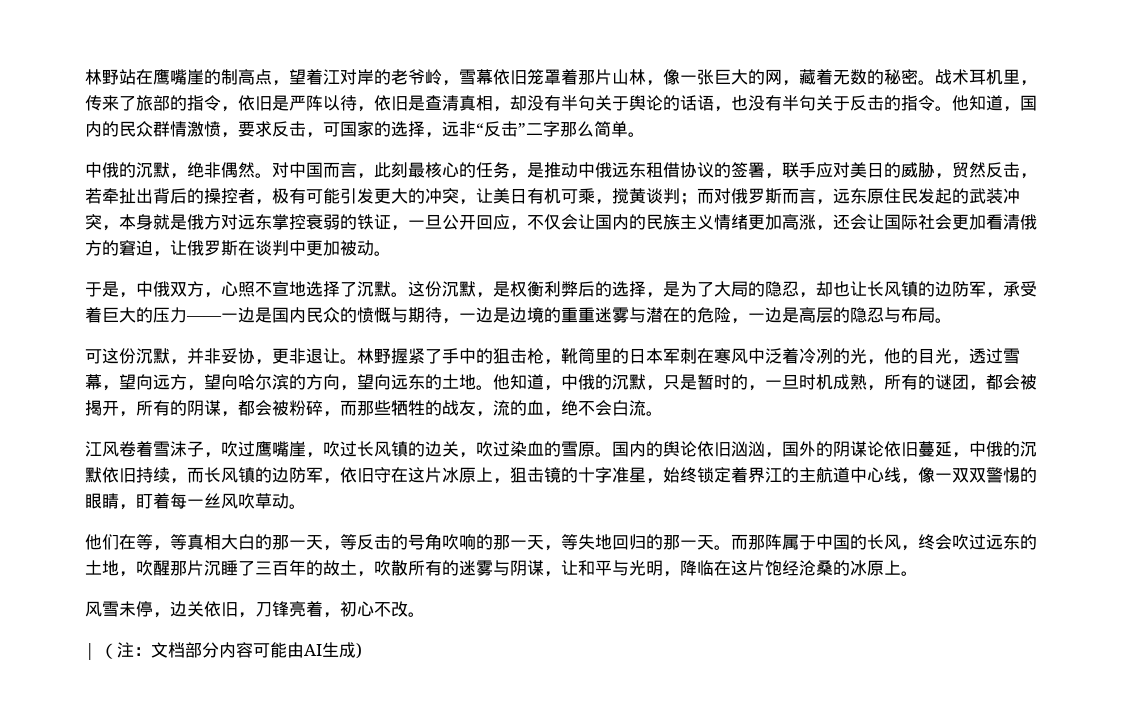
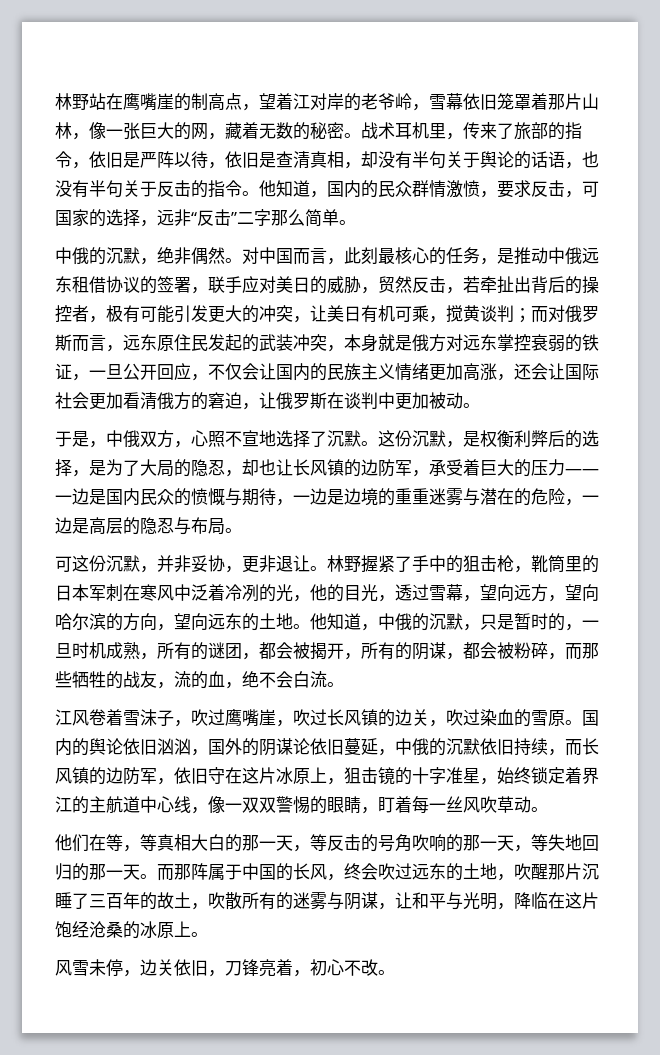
[85,642,362,660] // | （注：文档部分内容可能由AI生成) -> (395, 972) none

